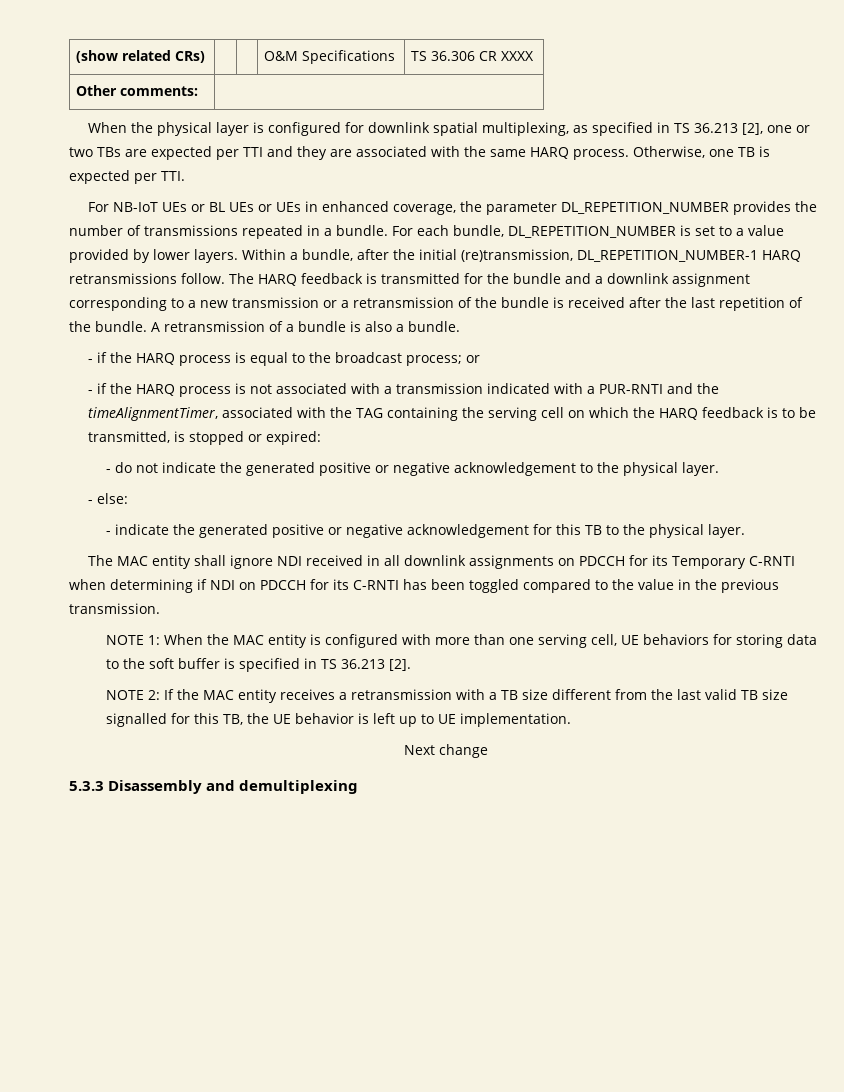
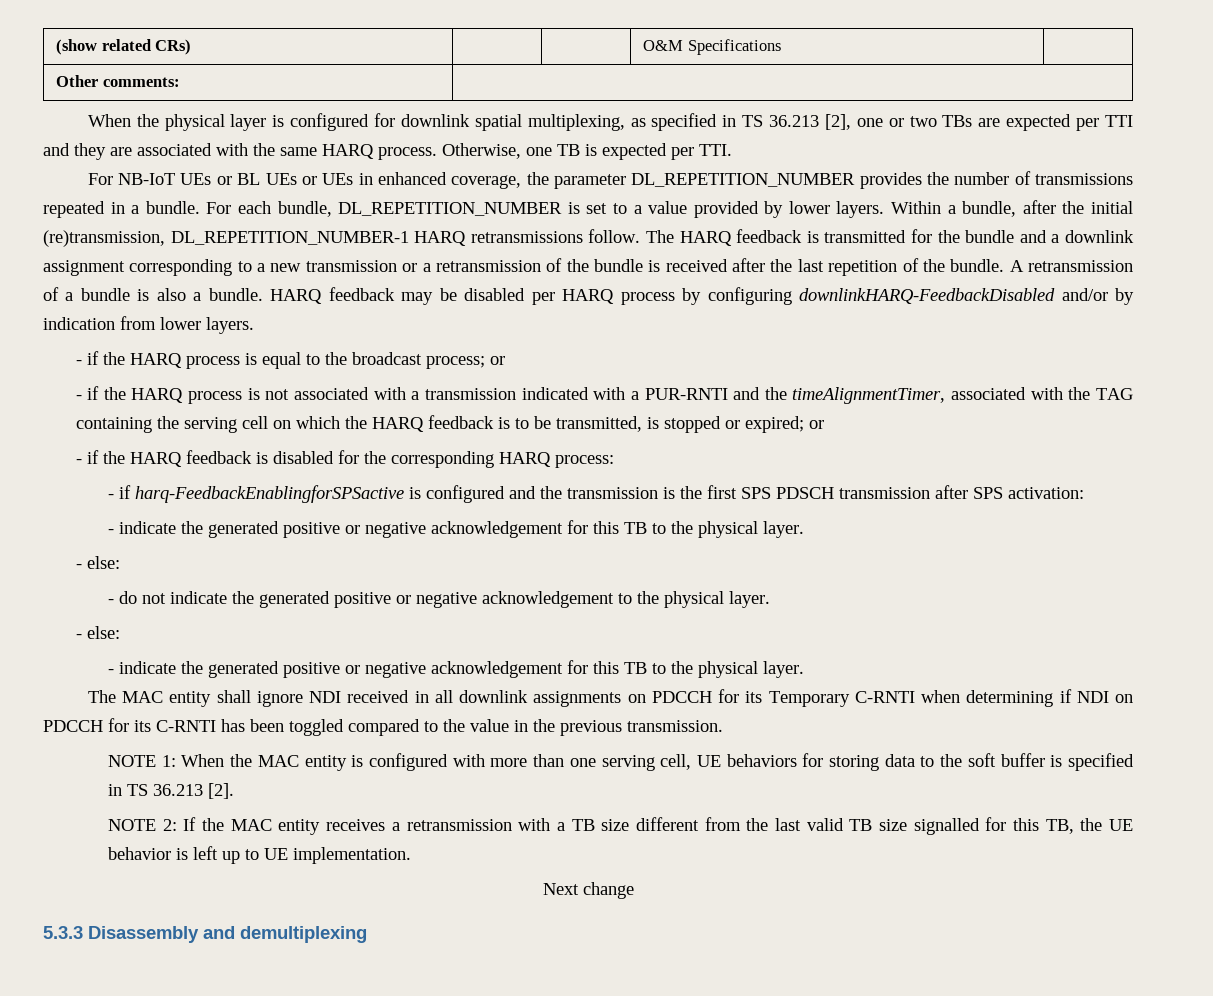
[411,51,535,61] TS 36.306 CR XXXX -> (781, 47) none
(460, 326) none -> [270,287,1134,305] [43,316,254,334] HARQ feedback may be disabled per HARQ process by configuring downlinkHARQ-FeedbackDisabled and/or by indication from lower layers.
[265,431,321,445] expired: -> [744,416,824,433] [75,450,614,468] [108,485,1085,503] [108,520,805,538] [75,556,120,569] expired; or // - if the HARQ feedback is disabled for the corresponding HARQ process: // - if harq-FeedbackEnablingforSPSactive is configured and the transmission is the first SPS PDSCH transmission after SPS activation: // - indicate the generated positive or negative acknowledgement for this TB to the physical layer. // - else:

